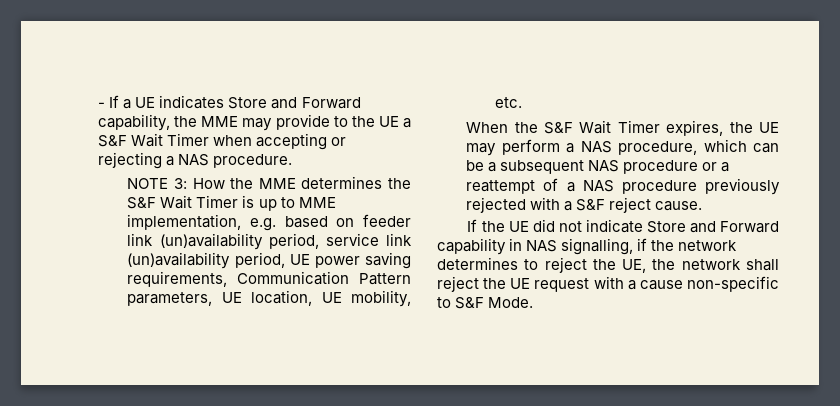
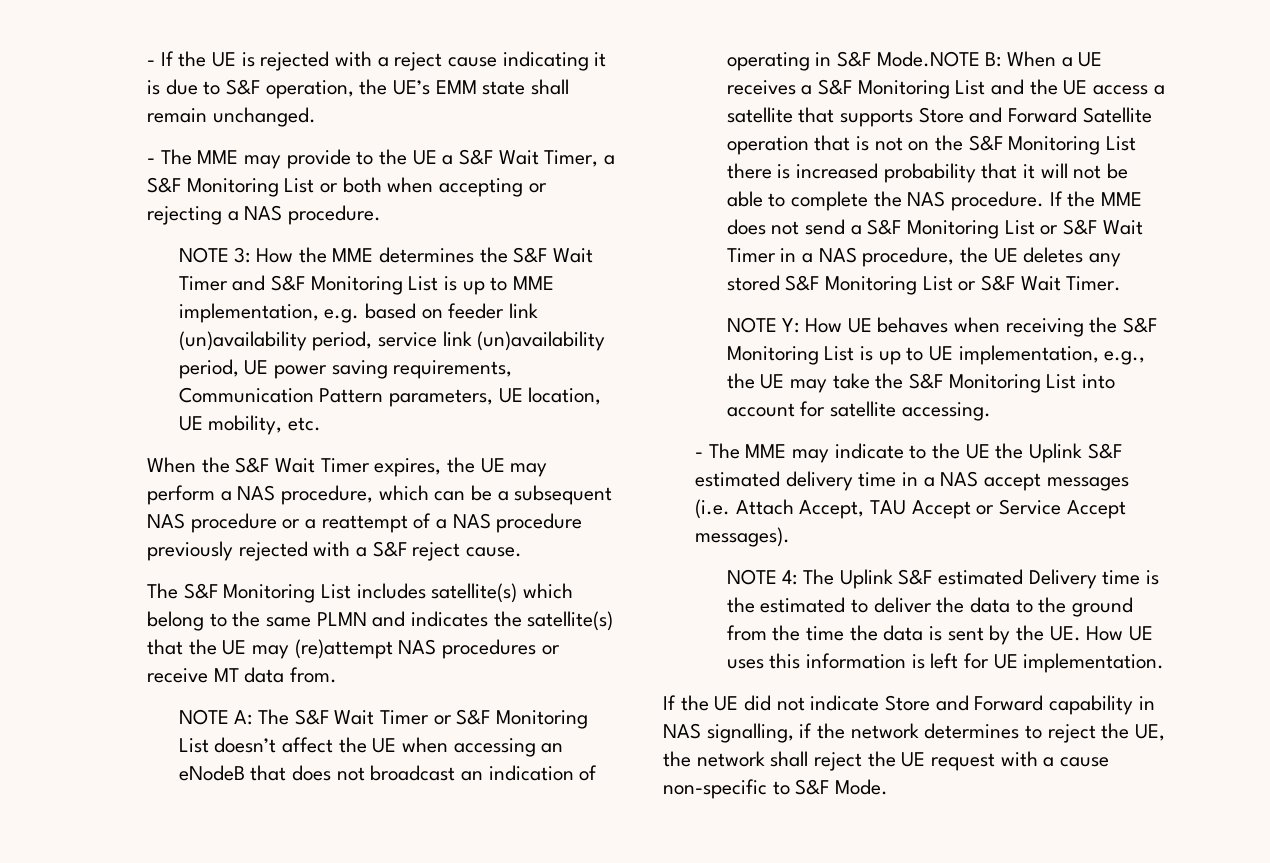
[123,95,361,109] [98,114,198,131] a UE indicates Store and Forward capability, the -> [178,51,607,71] [146,79,569,99] [146,107,316,127] [146,149,192,165] the UE is rejected with a reject cause indicating it is due to S&F operation, the UE’s EMM state shall remain unchanged. // - The
[167,133,210,146] Timer -> [544,150,615,167] [146,177,382,197] Timer, a S&F Monitoring List or both
(239, 201) none -> [232,275,439,295] and S&F Monitoring List
(703, 206) none -> [146,583,573,603] [146,611,614,631] [146,639,560,659] [146,667,337,683] [178,709,589,729] [178,737,564,757] [178,765,598,781] [726,51,1103,71] [726,79,1165,99] [726,107,1152,127] [726,135,1137,155] [726,163,1129,183] [726,191,1143,211] [726,219,1143,239] [726,247,1122,267] [726,275,1122,295] [726,317,1158,337] [726,345,1146,365] [726,373,1116,393] [726,401,991,421] [694,443,1122,463] [694,471,1129,491] [694,499,1126,519] [694,527,790,547] [726,569,1160,589] [726,597,1134,617] [726,625,1154,645] [726,653,1165,673] // The S&F Monitoring List includes satellite(s) which belong to the same PLMN and indicates the satellite(s) that the UE may (re)attempt NAS procedures or receive MT data from. // NOTE A: The S&F Wait Timer or S&F Monitoring List doesn’t affect the UE when accessing an eNodeB that does not broadcast an indication of operating in S&F Mode.NOTE B: When a UE receives a S&F Monitoring List and the UE access a satellite that supports Store and Forward Satellite operation that is not on the S&F Monitoring List there is increased probability that it will not be able to complete the NAS procedure. If the MME does not send a S&F Monitoring List or S&F Wait Timer in a NAS procedure, the UE deletes any stored S&F Monitoring List or S&F Wait Timer. // NOTE Y: How UE behaves when receiving the S&F Monitoring List is up to UE implementation, e.g., the UE may take the S&F Monitoring List into account for satellite accessing. // - The MME may indicate to the UE the Uplink S&F estimated delivery time in a NAS accept messages (i.e. Attach Accept, TAU Accept or Service Accept messages). // NOTE 4: The Uplink S&F estimated Delivery time is the estimated to deliver the data to the ground from the time the data is sent by the UE. How UE uses this information is left for UE implementation.

